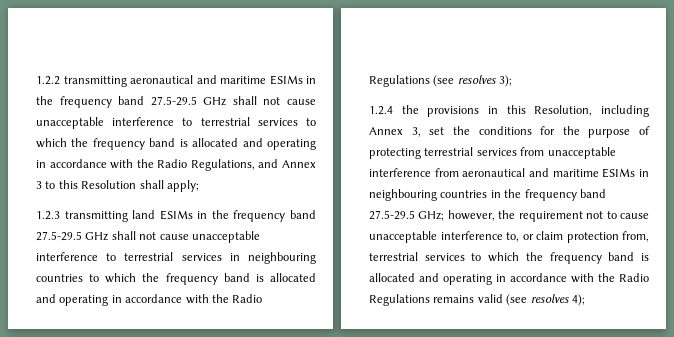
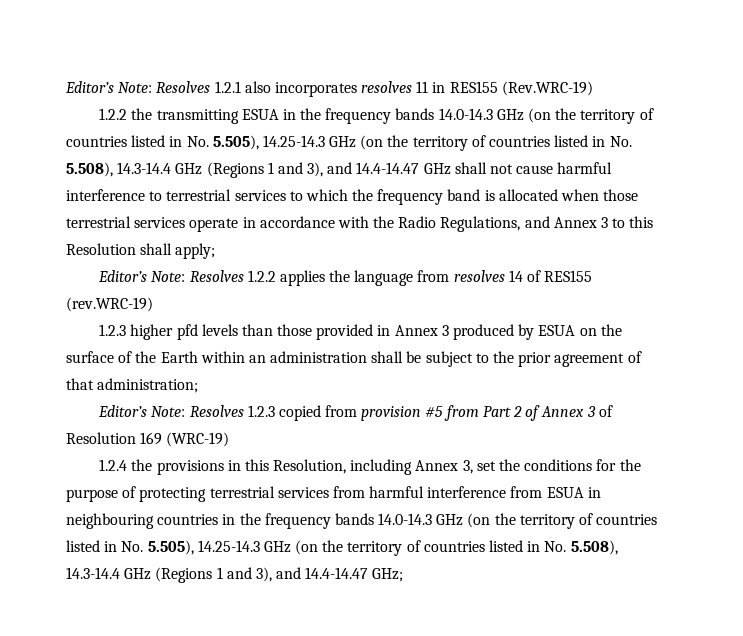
[36,75,316,87] [36,96,317,108] [36,117,104,129] 1.2.2 transmitting aeronautical and maritime ESIMs in the frequency band 27.5-29.5 GHz shall not cause unacceptable -> [65,81,593,97] [99,108,654,124] [66,135,632,151] [66,162,613,178] Editor’s Note: Resolves 1.2.1 also incorporates resolves 11 in RES155 (Rev.WRC-19) // 1.2.2 the transmitting ESUA in the frequency bands 14.0-14.3 GHz (on the territory of countries listed in No. 5.505), 14.25-14.3 GHz (on the territory of countries listed in No. 5.508), 14.3-14.4 GHz (Regions 1 and 3), and 14.4-14.47 GHz shall not cause harmful
[242,138,316,150] and operating -> [561,189,639,201] [66,216,239,232] when those terrestrial services operate
[36,210,317,222] [36,231,260,243] [36,252,316,264] [36,273,316,285] [36,294,263,306] [369,75,513,87] 1.2.3 transmitting land ESIMs in the frequency band 27.5-29.5 GHz shall not cause unacceptable interference to terrestrial services in neighbouring countries to which the frequency band is allocated and operating in accordance with the Radio Regulations (see resolves 3); -> [98,270,593,286] [66,297,153,312] [99,324,622,340] [66,351,642,367] [66,378,199,393] [98,405,613,421] [66,432,230,447] Editor’s Note: Resolves 1.2.2 applies the language from resolves 14 of RES155 (rev.WRC-19) // 1.2.3 higher pfd levels than those provided in Annex 3 produced by ESUA on the surface of the Earth within an administration shall be subject to the prior agreement of that administration; // Editor’s Note: Resolves 1.2.3 copied from provision #5 from Part 2 of Annex 3 of Resolution 169 (WRC-19)
[547,147,616,159] unacceptable -> [369,486,425,498] harmful
[462,168,636,178] aeronautical and maritime ESIMs -> [546,487,584,498] ESUA
[579,189,606,198] [369,210,649,222] [369,231,649,243] [369,252,649,264] [369,273,649,285] [369,294,585,306] band 27.5-29.5 GHz; however, the requirement not to cause unacceptable interference to, or claim protection from, terrestrial services to which the frequency band is allocated and operating in accordance with the Radio Regulations remains valid (see resolves 4); -> [334,513,658,529] [66,540,618,556] [66,567,404,583] bands 14.0-14.3 GHz (on the territory of countries listed in No. 5.505), 14.25-14.3 GHz (on the territory of countries listed in No. 5.508), 14.3-14.4 GHz (Regions 1 and 3), and 14.4-14.47 GHz;

